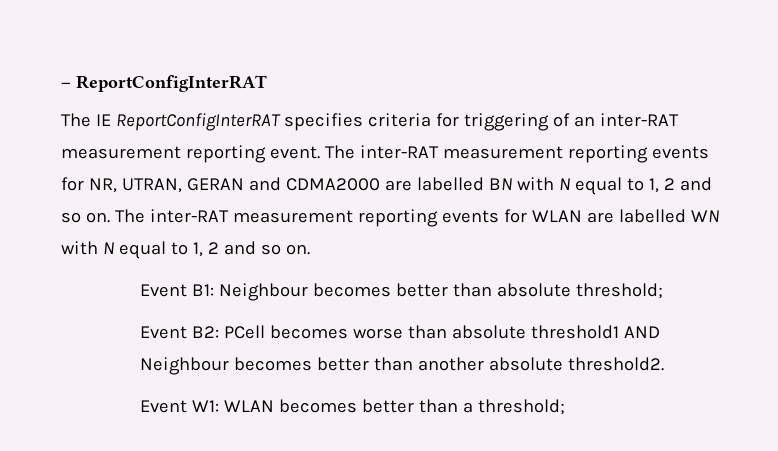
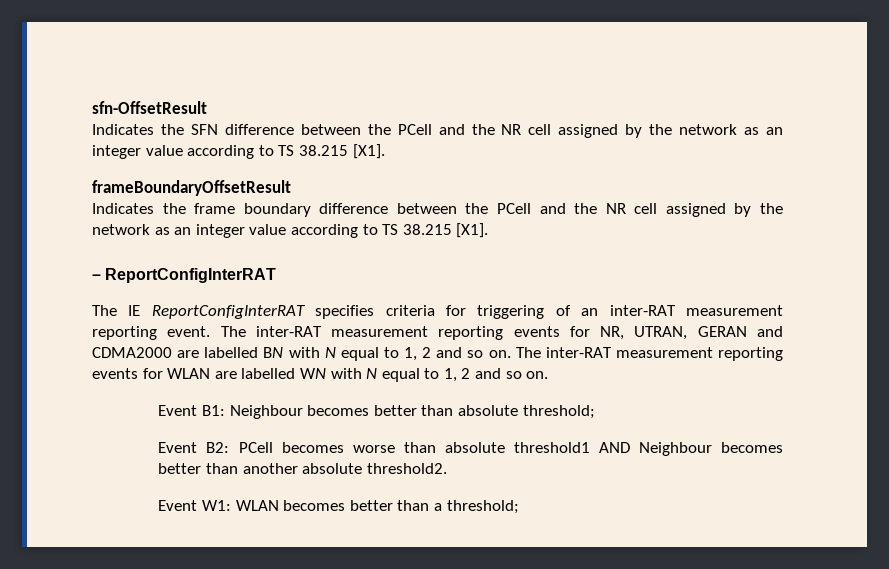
(61, 85) none -> [92,101,207,114] [92,124,783,138] [92,144,385,159] [92,180,291,196] [92,203,783,217] [92,223,489,238] sfn-OffsetResult // Indicates the SFN difference between the PCell and the NR cell assigned by the network as an integer value according to TS 38.215 [X1]. // frameBoundaryOffsetResult // Indicates the frame boundary difference between the PCell and the NR cell assigned by the network as an integer value according to TS 38.215 [X1]. //

